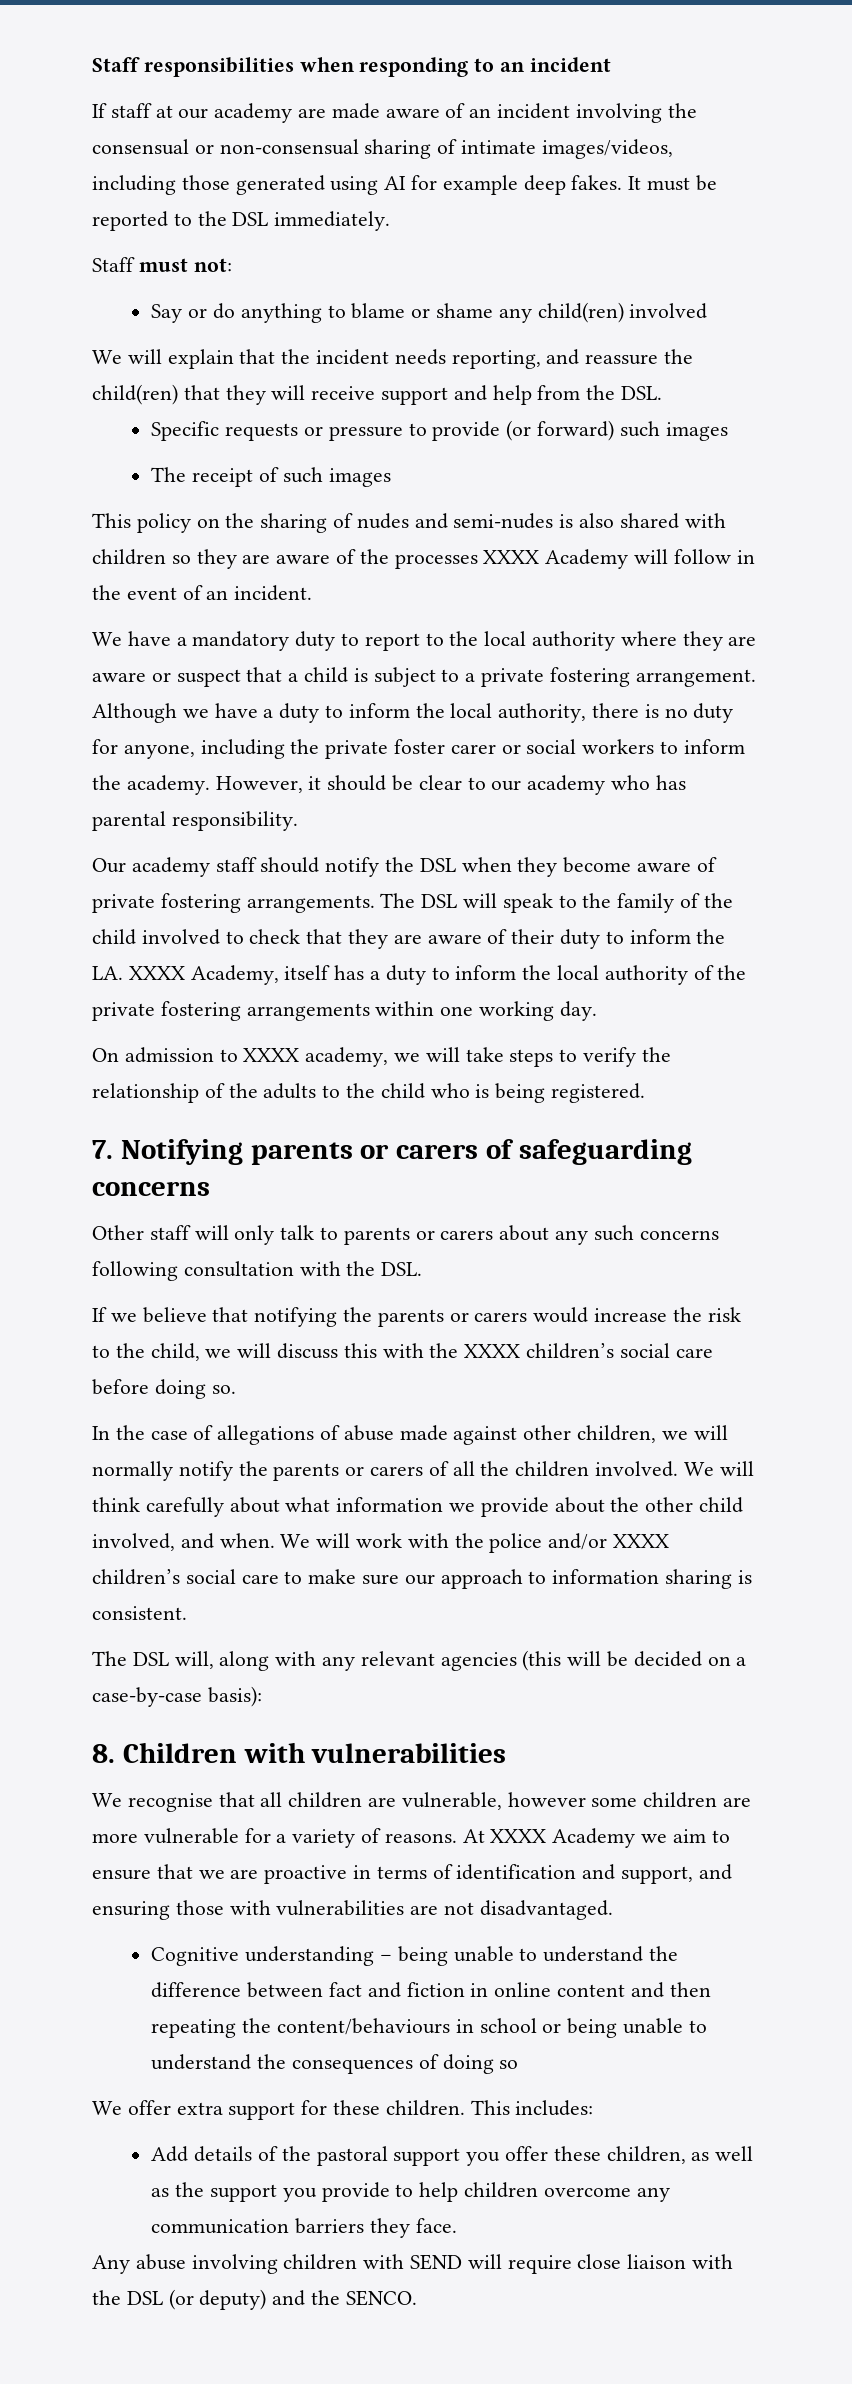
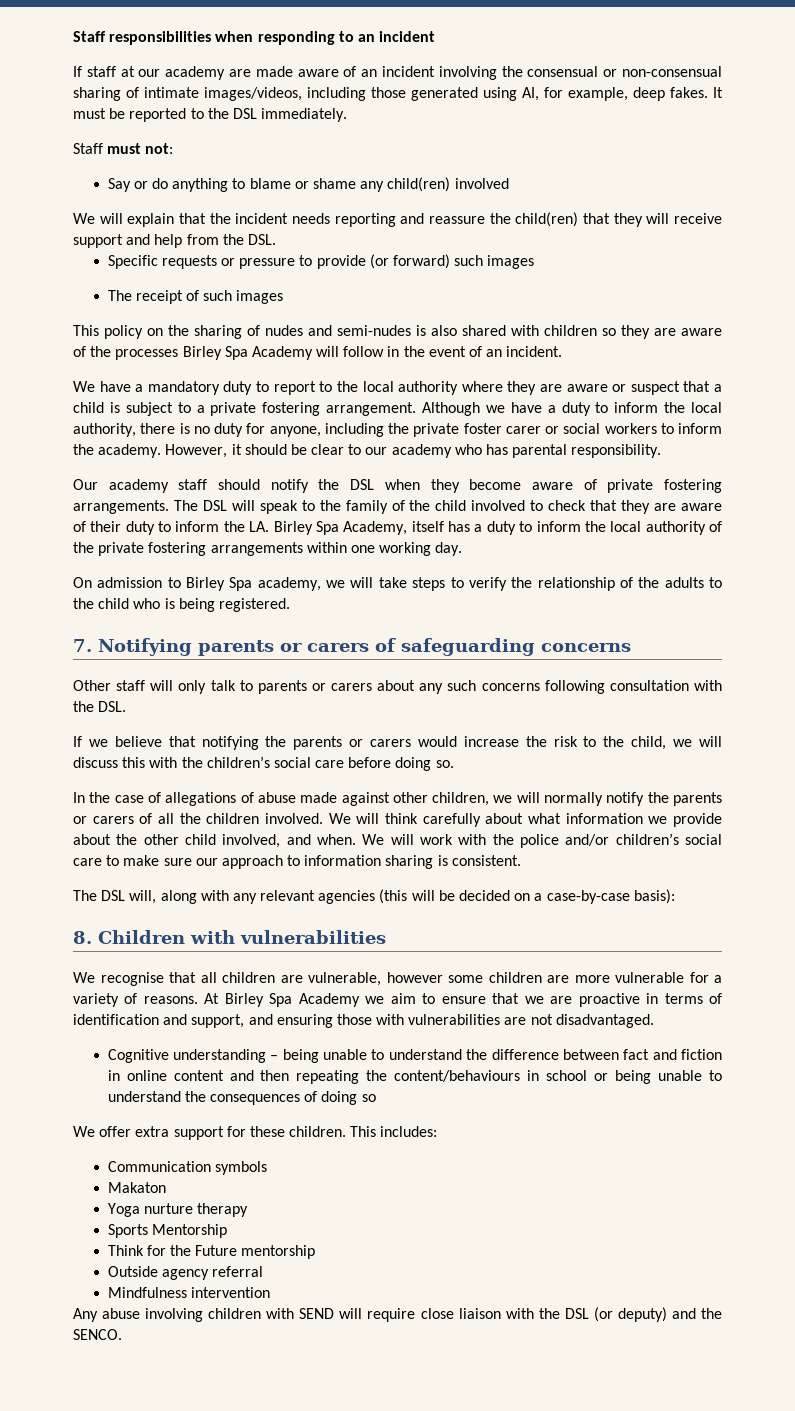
[384,175,518,195] AI for example -> [522,87,628,101] AI, for example,
[451,350,541,369] reporting, -> [334,213,396,227] reporting
[483,550,540,564] XXXX -> [182,346,248,360] Birley Spa
[128,966,185,980] XXXX -> [273,521,339,535] Birley Spa
[243,1048,300,1062] XXXX -> [186,577,253,591] Birley Spa
[464,1344,521,1358] XXXX -> (203, 762) none
[613,1534,670,1548] XXXX -> (610, 840) none
[490,1829,547,1843] XXXX -> [224,993,293,1007] Birley Spa
[151,2146,754,2166] [151,2182,670,2202] [151,2218,457,2238] Add details of the pastoral support you offer these children, as well as the support you provide to help children overcome any communication barriers they face. -> [107,1161,267,1175] [107,1182,166,1193] [107,1203,249,1217] [107,1224,227,1238] [107,1245,316,1259] [107,1266,264,1280] [107,1287,270,1298] Communication symbols // Makaton // Yoga nurture therapy // Sports Mentorship // Think for the Future mentorship // Outside agency referral // Mindfulness intervention

